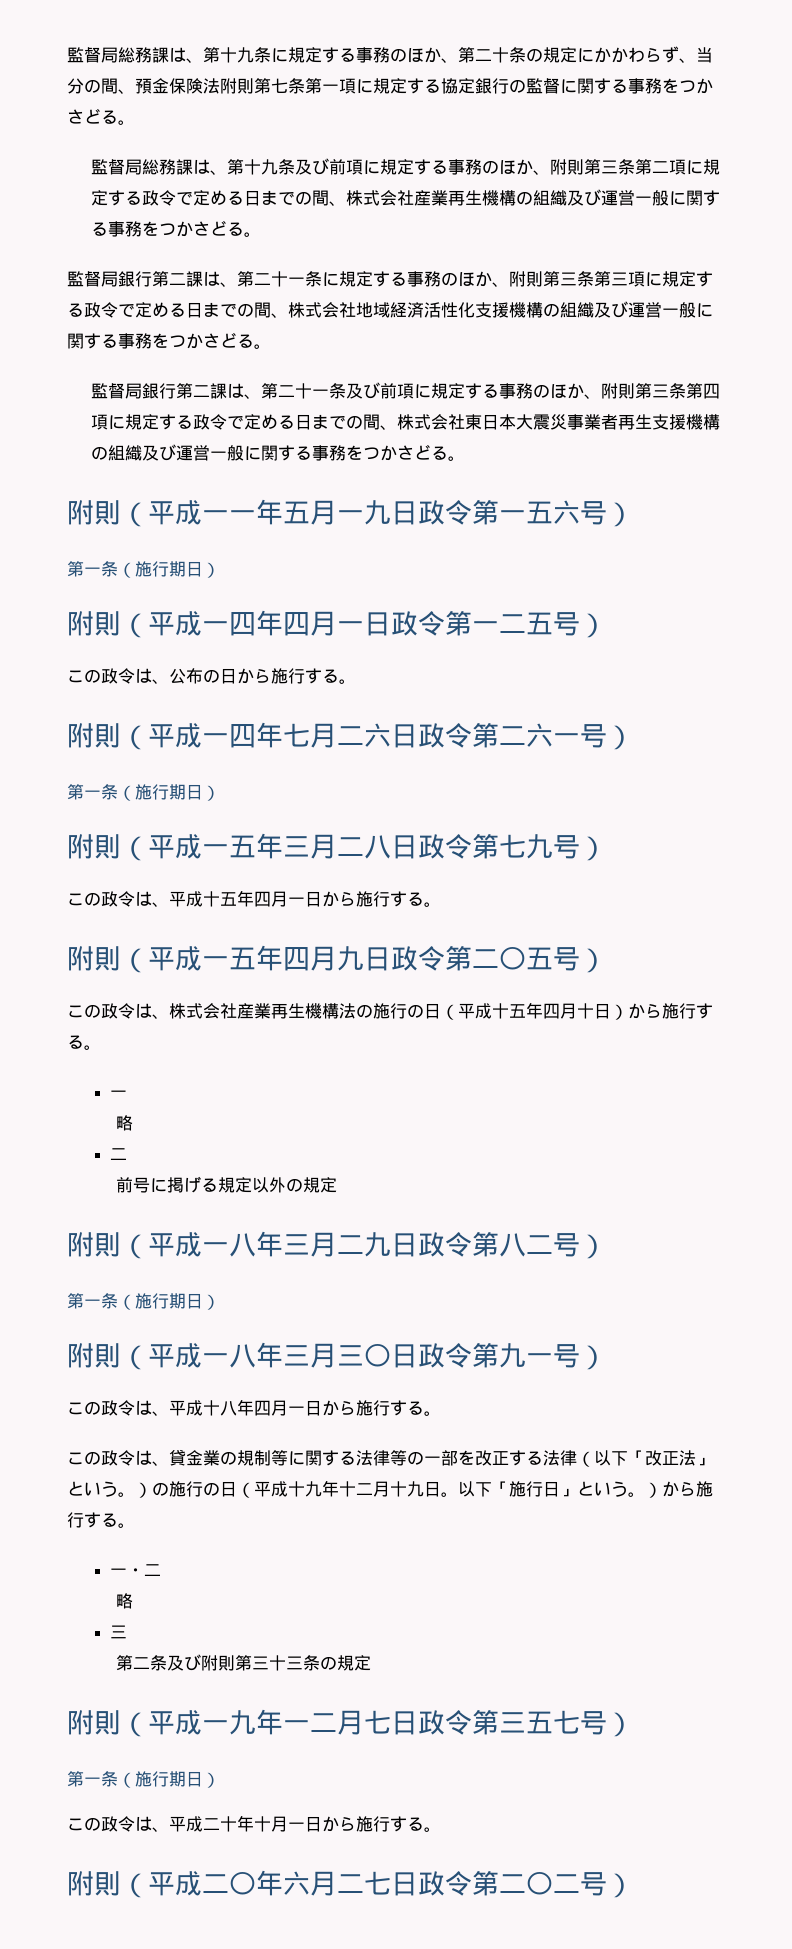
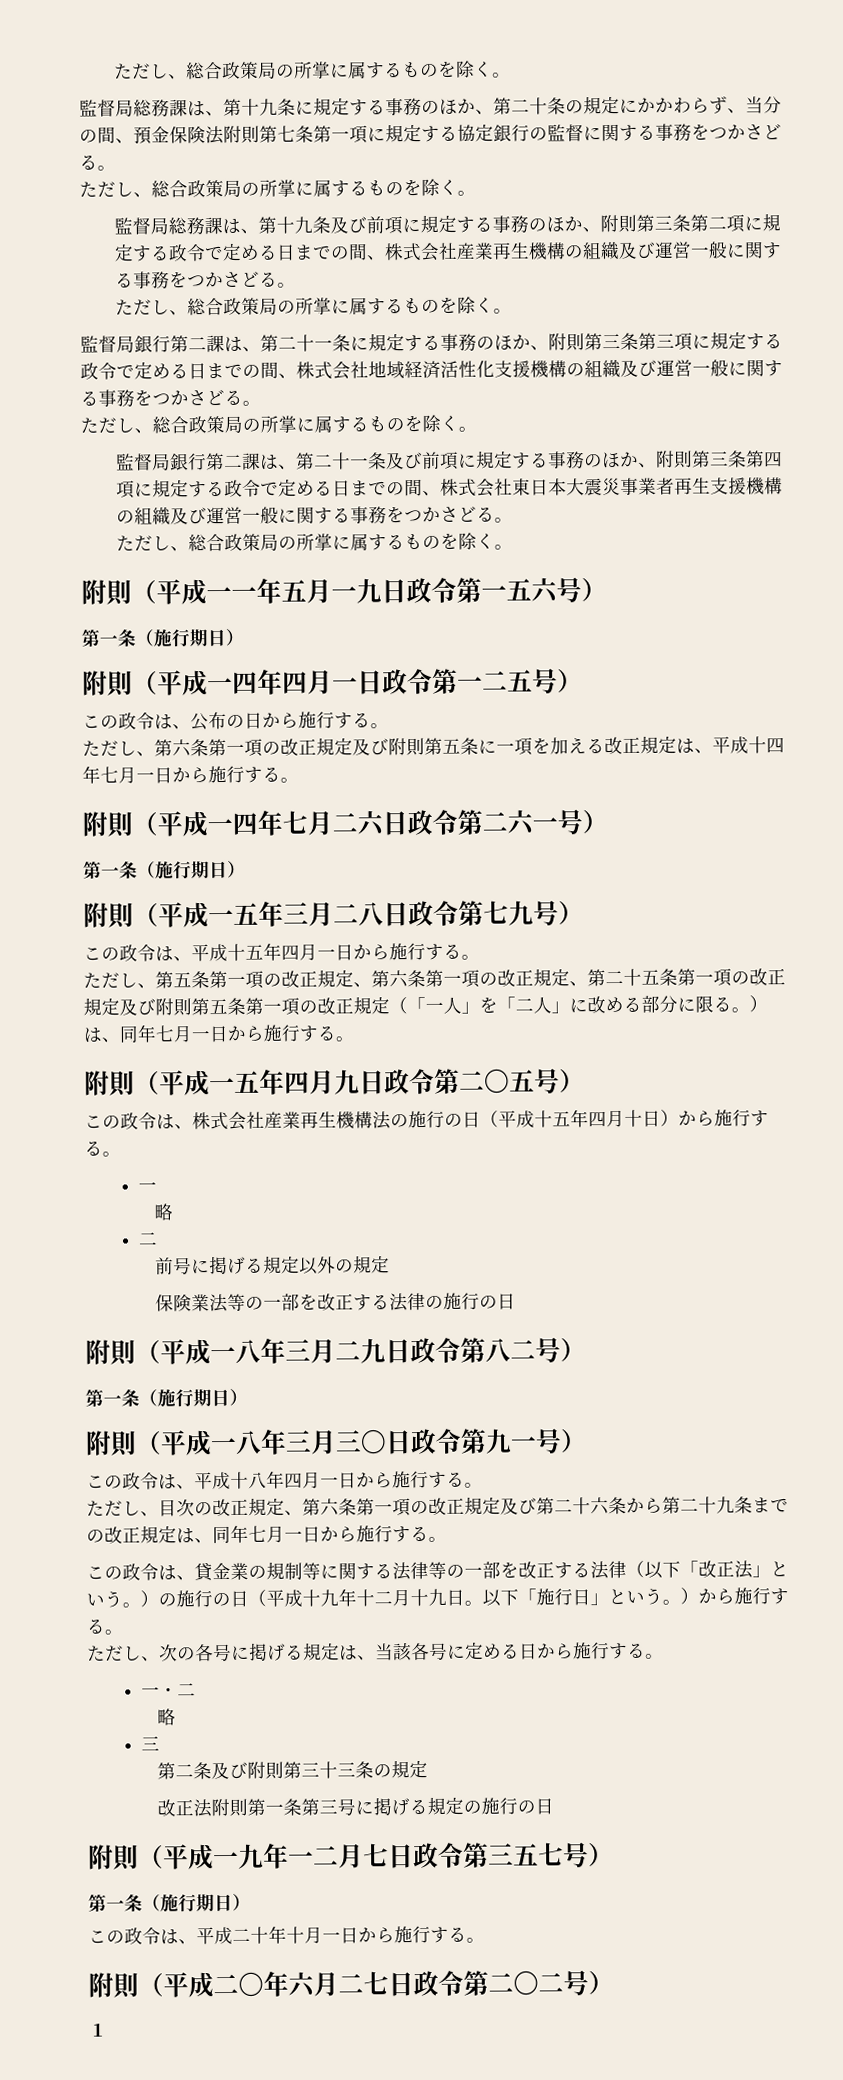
(67, 55) none -> [113,60,511,80] ただし、総合政策局の所掌に属するものを除く。 //
(135, 122) none -> [79,178,476,198] // ただし、総合政策局の所掌に属するものを除く。
(262, 234) none -> [114,296,512,316] // ただし、総合政策局の所掌に属するものを除く。
(271, 346) none -> [80,414,477,434] // ただし、総合政策局の所掌に属するものを除く。
(466, 458) none -> [115,532,513,552] // ただし、総合政策局の所掌に属するものを除く。
(356, 681) none -> [82,735,785,757] [82,765,299,784] // ただし、第六条第一項の改正規定及び附則第五条に一項を加える改正規定は、平成十四年七月一日から施行する。
(441, 904) none -> [83,968,786,989] [83,995,768,1017] [83,1024,355,1043] // ただし、第五条第一項の改正規定、第六条第一項の改正規定、第二十五条第一項の改正規定及び附則第五条第一項の改正規定（「一人」を「二人」に改める部分に限る。）は、同年七月一日から施行する。
(337, 1185) none -> [154,1292,516,1313] // 保険業法等の一部を改正する法律の施行の日
(441, 1413) none -> [86,1496,789,1517] [86,1524,447,1544] // ただし、目次の改正規定、第六条第一項の改正規定及び第二十六条から第二十九条までの改正規定は、同年七月一日から施行する。
(135, 1525) none -> [87,1641,664,1662] // ただし、次の各号に掲げる規定は、当該各号に定める日から施行する。
(371, 1663) none -> [156,1796,554,1818] // 改正法附則第一条第三号に掲げる規定の施行の日
(634, 1885) none -> [88,2023,108,2037] // １

